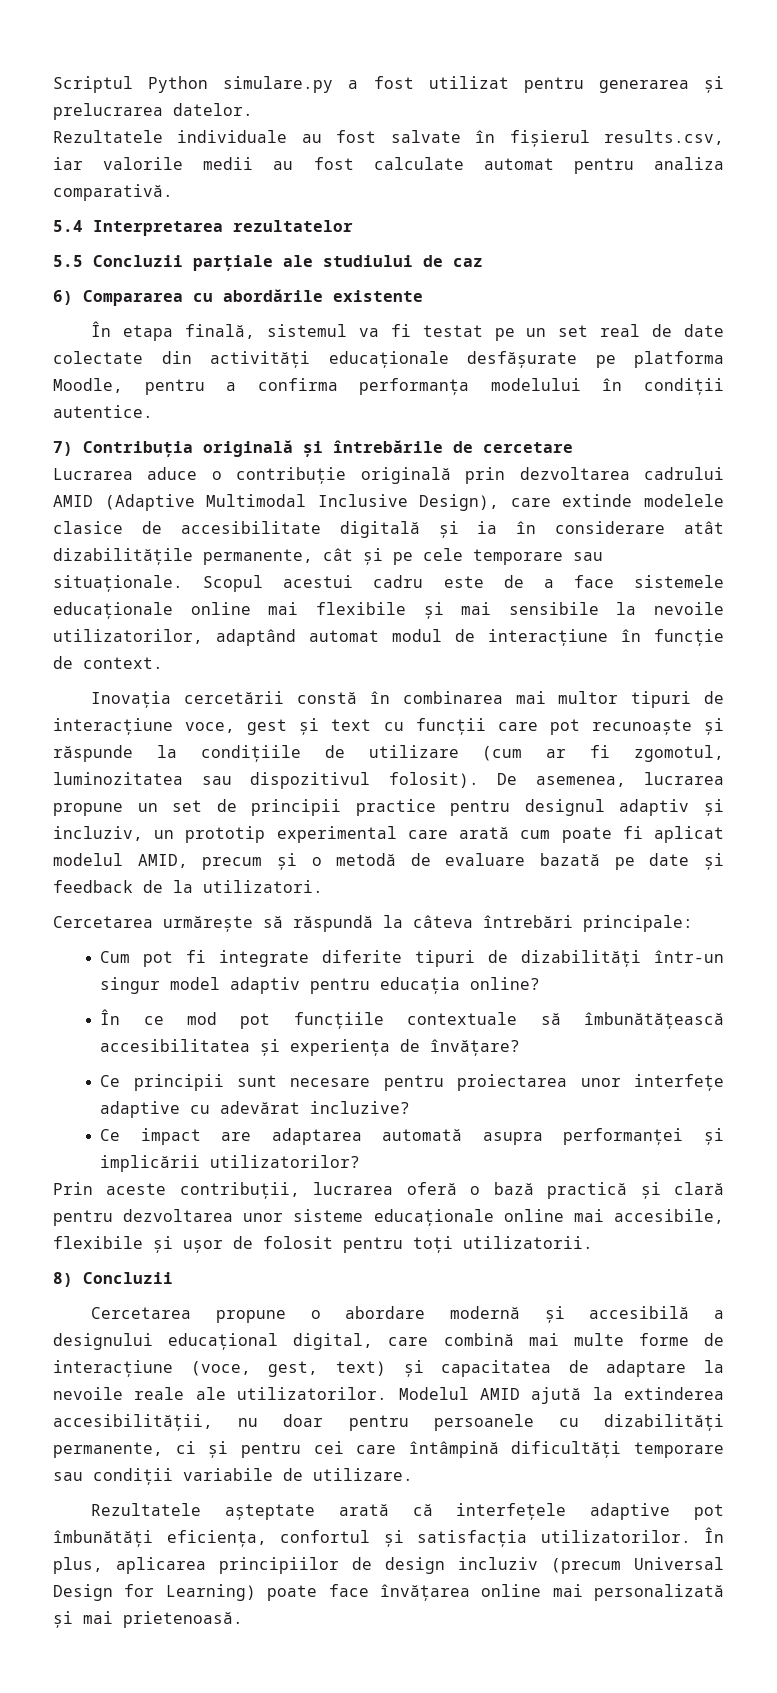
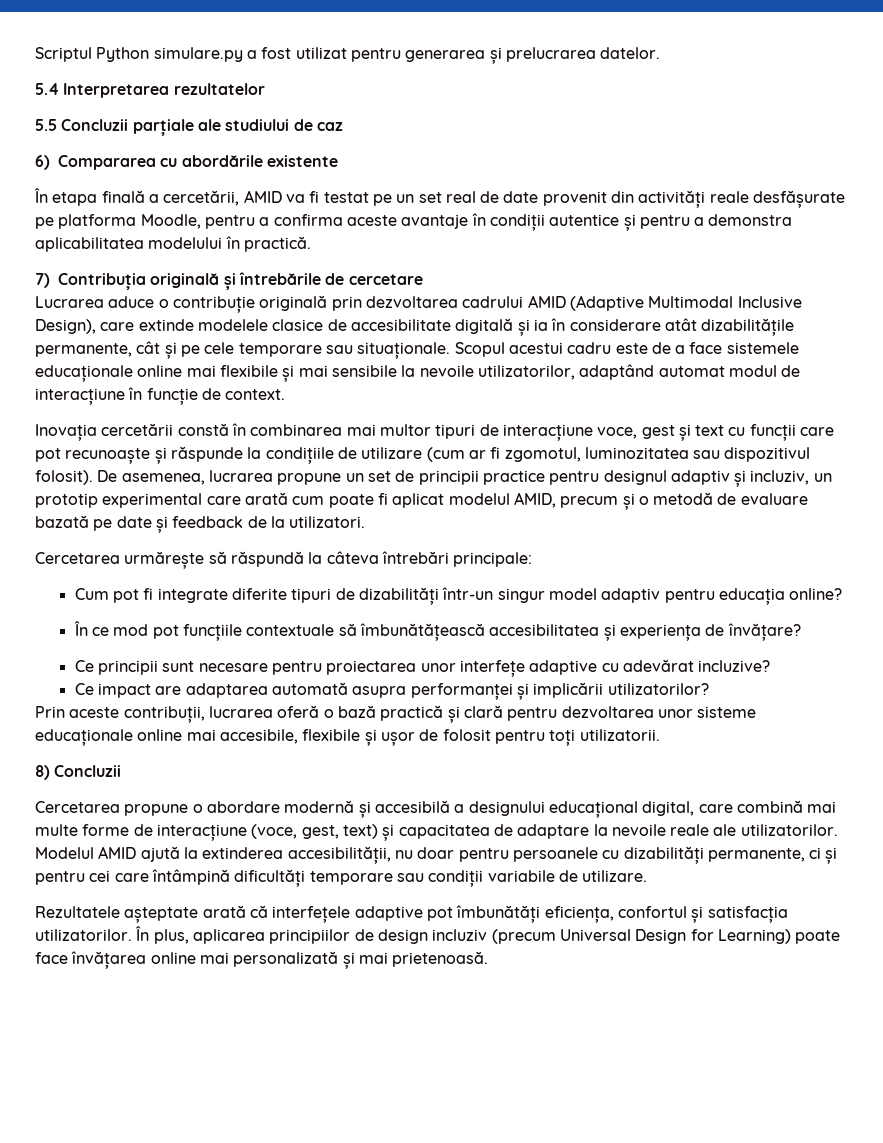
[53,130,725,147] [53,157,724,174] [53,184,173,201] // Rezultatele individuale au fost salvate în fișierul results.csv, iar valorile medii au fost calculate automat pentru analiza comparativă. -> (661, 53) none
[185,324,348,339] finală, sistemul -> [101,190,282,206] finală a cercetării, AMID
[53,351,143,364] colectate -> [542,191,607,206] provenit
[328,351,449,368] educaționale -> [709,191,749,203] reale
[359,378,724,395] [53,405,153,418] performanța modelului în condiții autentice. -> [346,213,793,231] [35,236,311,252] aceste avantaje în condiții autentice și pentru a demonstra aplicabilitatea modelului în practică.

